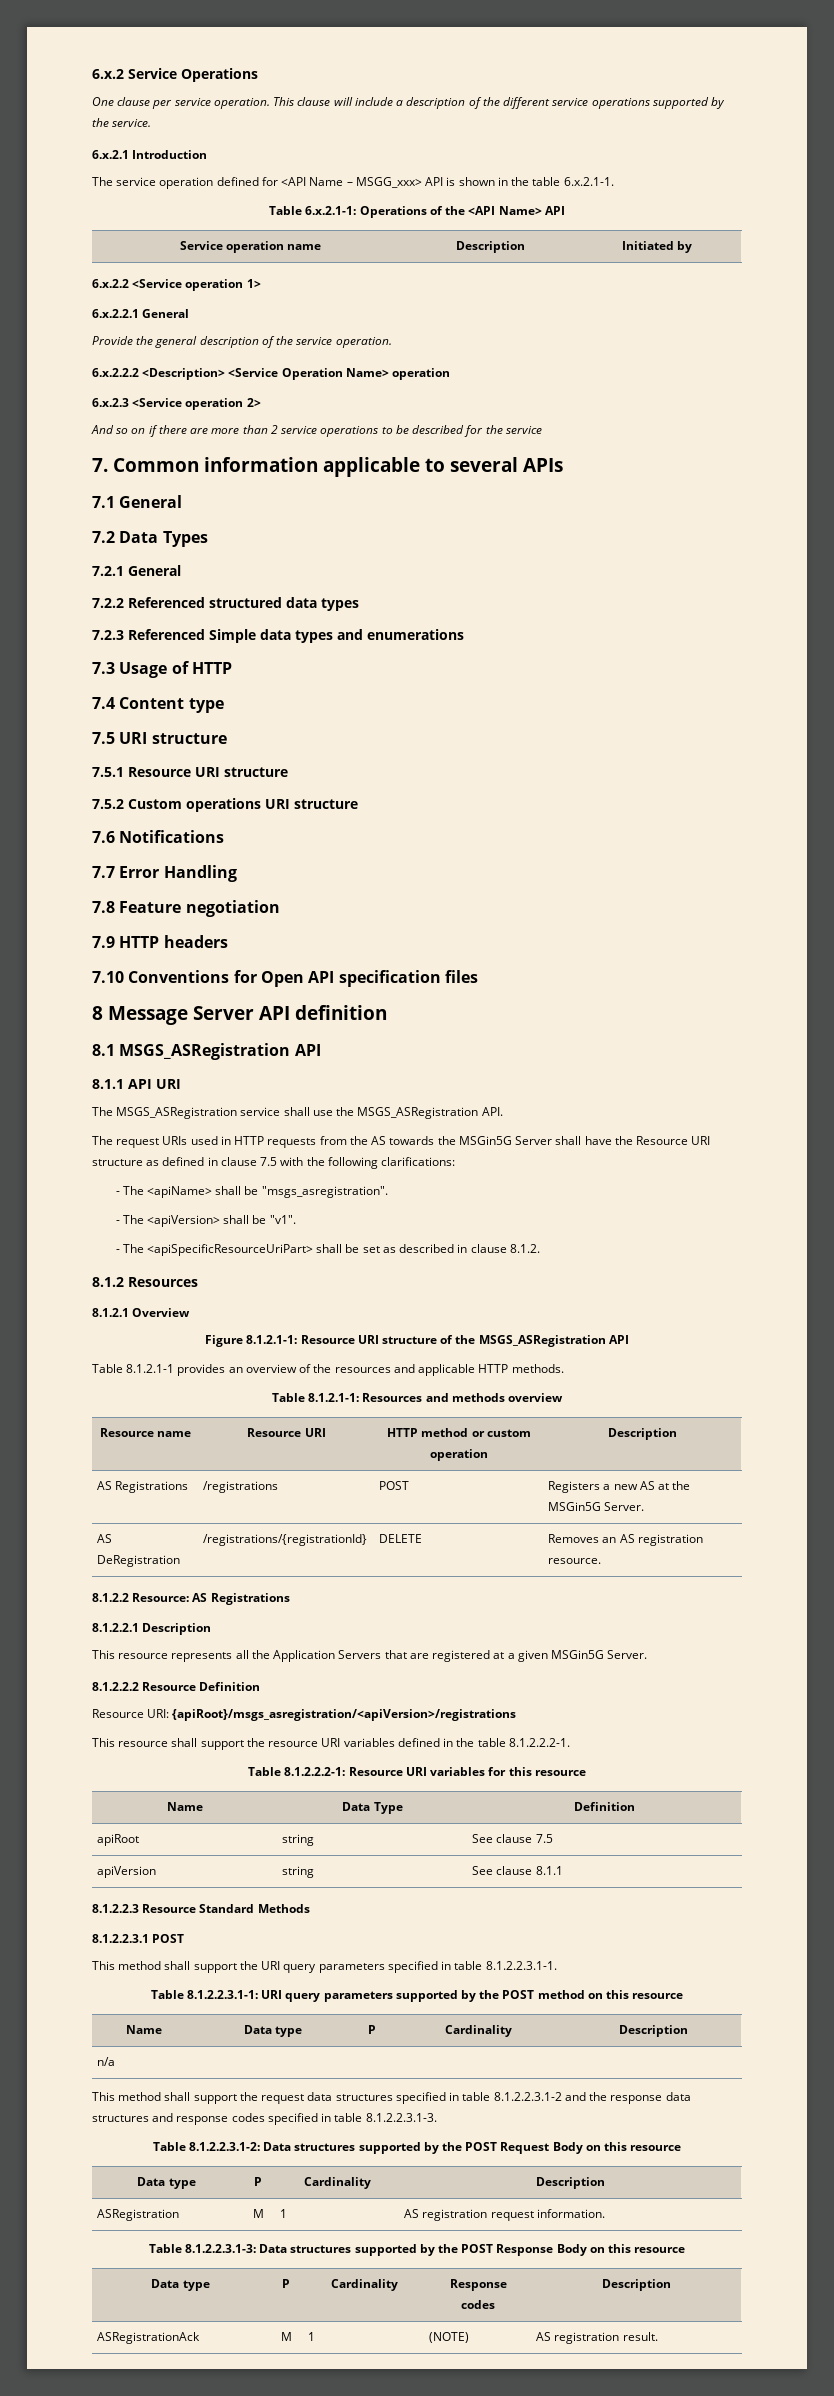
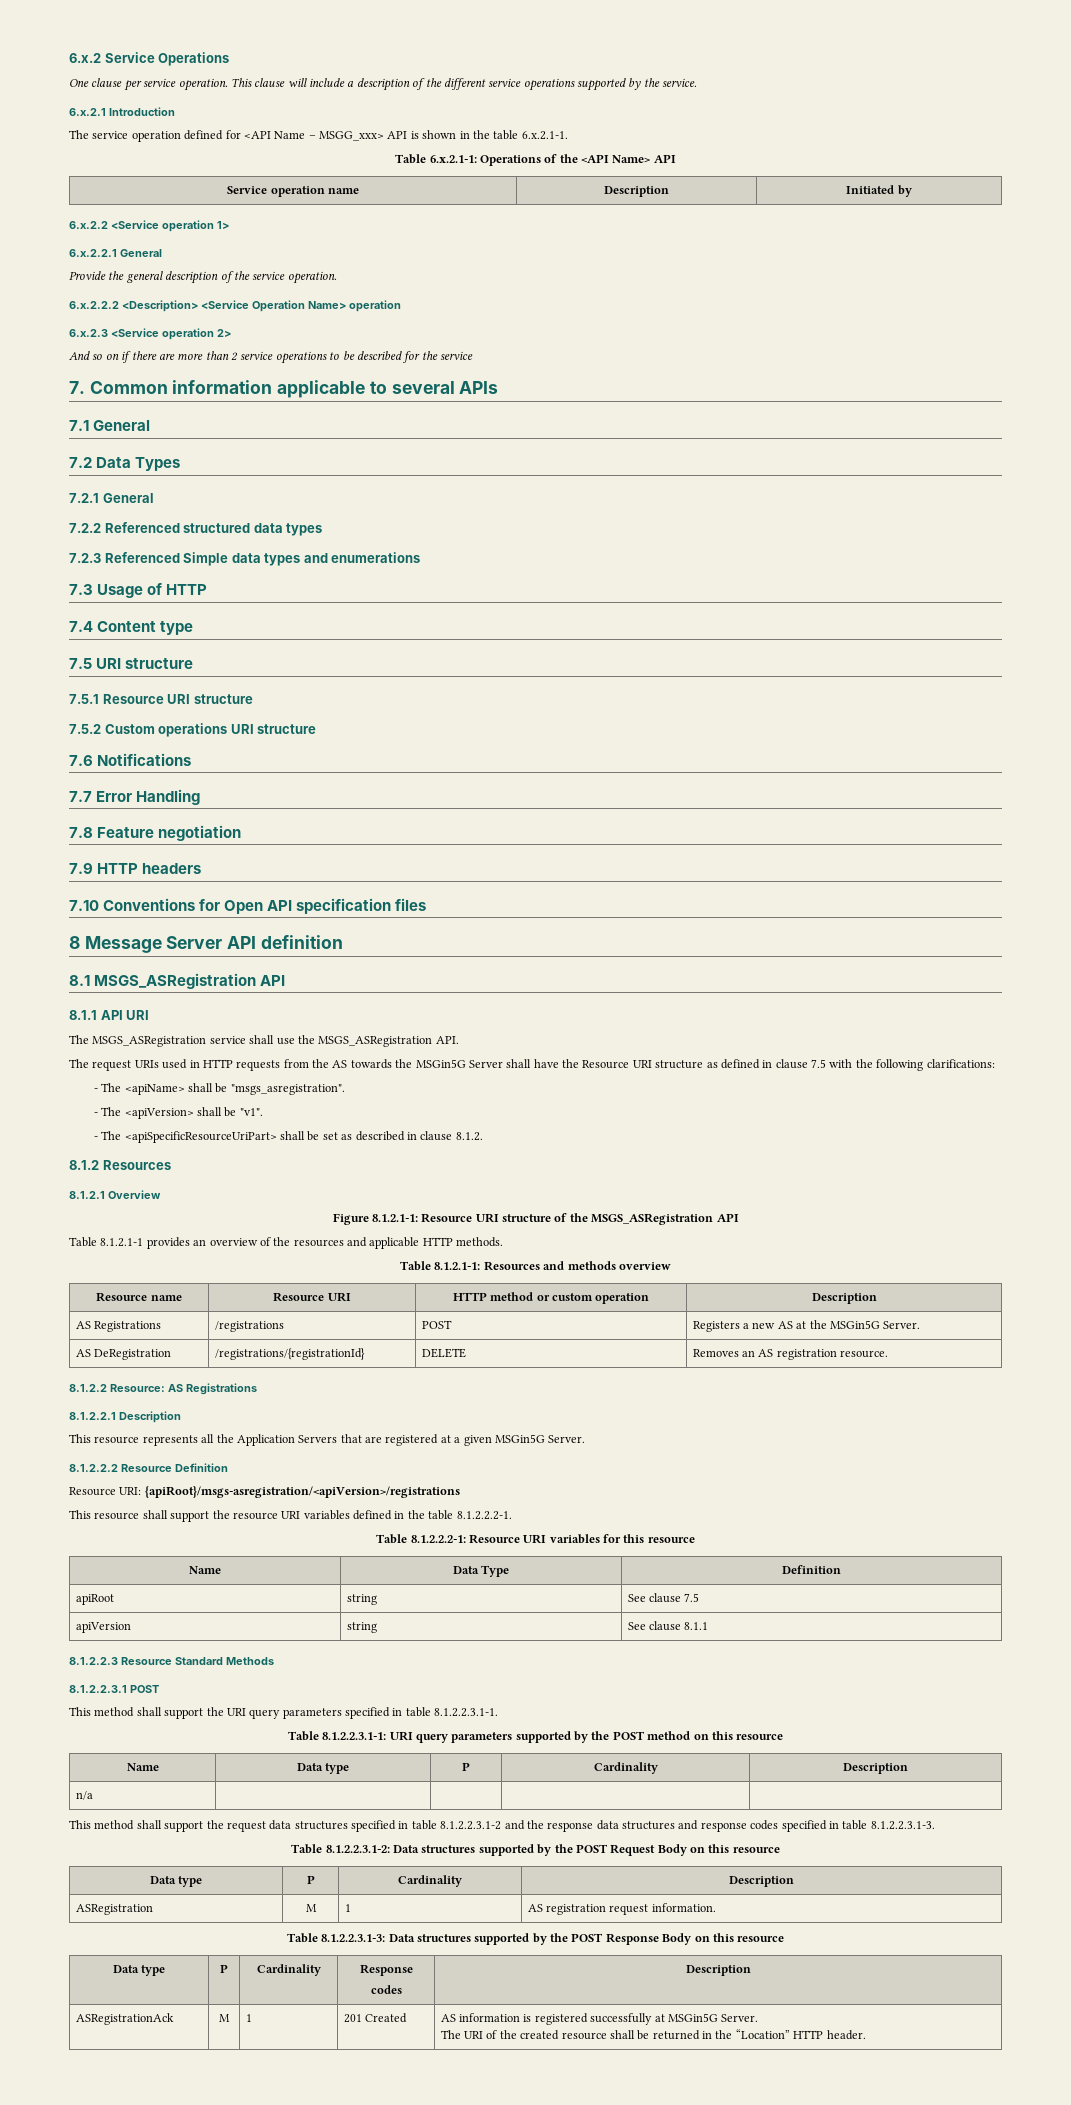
[172,1709,517,1721] {apiRoot}/msgs_asregistration/<apiVersion>/registrations -> [144,1486,460,1498] {apiRoot}/msgs-asregistration/<apiVersion>/registrations
[429,2332,470,2343] [536,2332,658,2344] (NOTE) | AS registration result. -> [343,2013,408,2023] [440,2013,759,2025] [440,2029,866,2040] 201 Created | AS information is registered successfully at MSGin5G Server. // The URI of the created resource shall be returned in the “Location” HTTP header.

